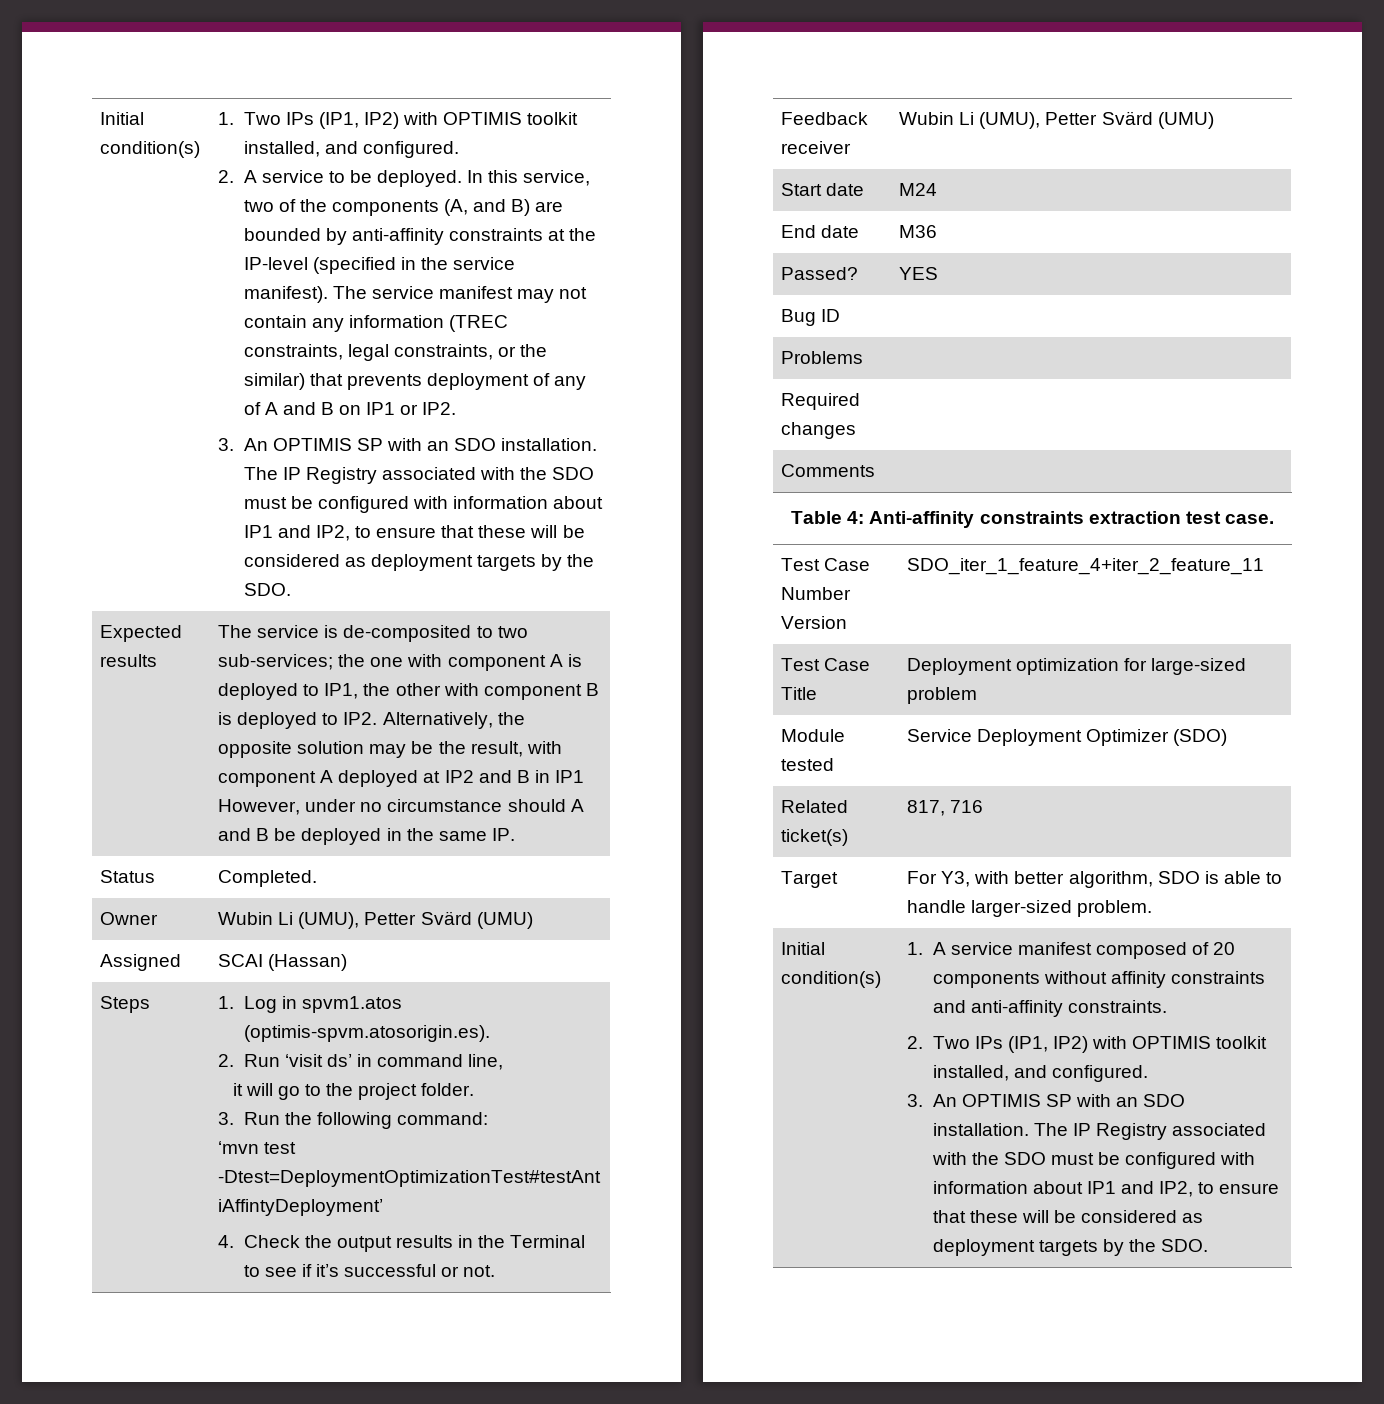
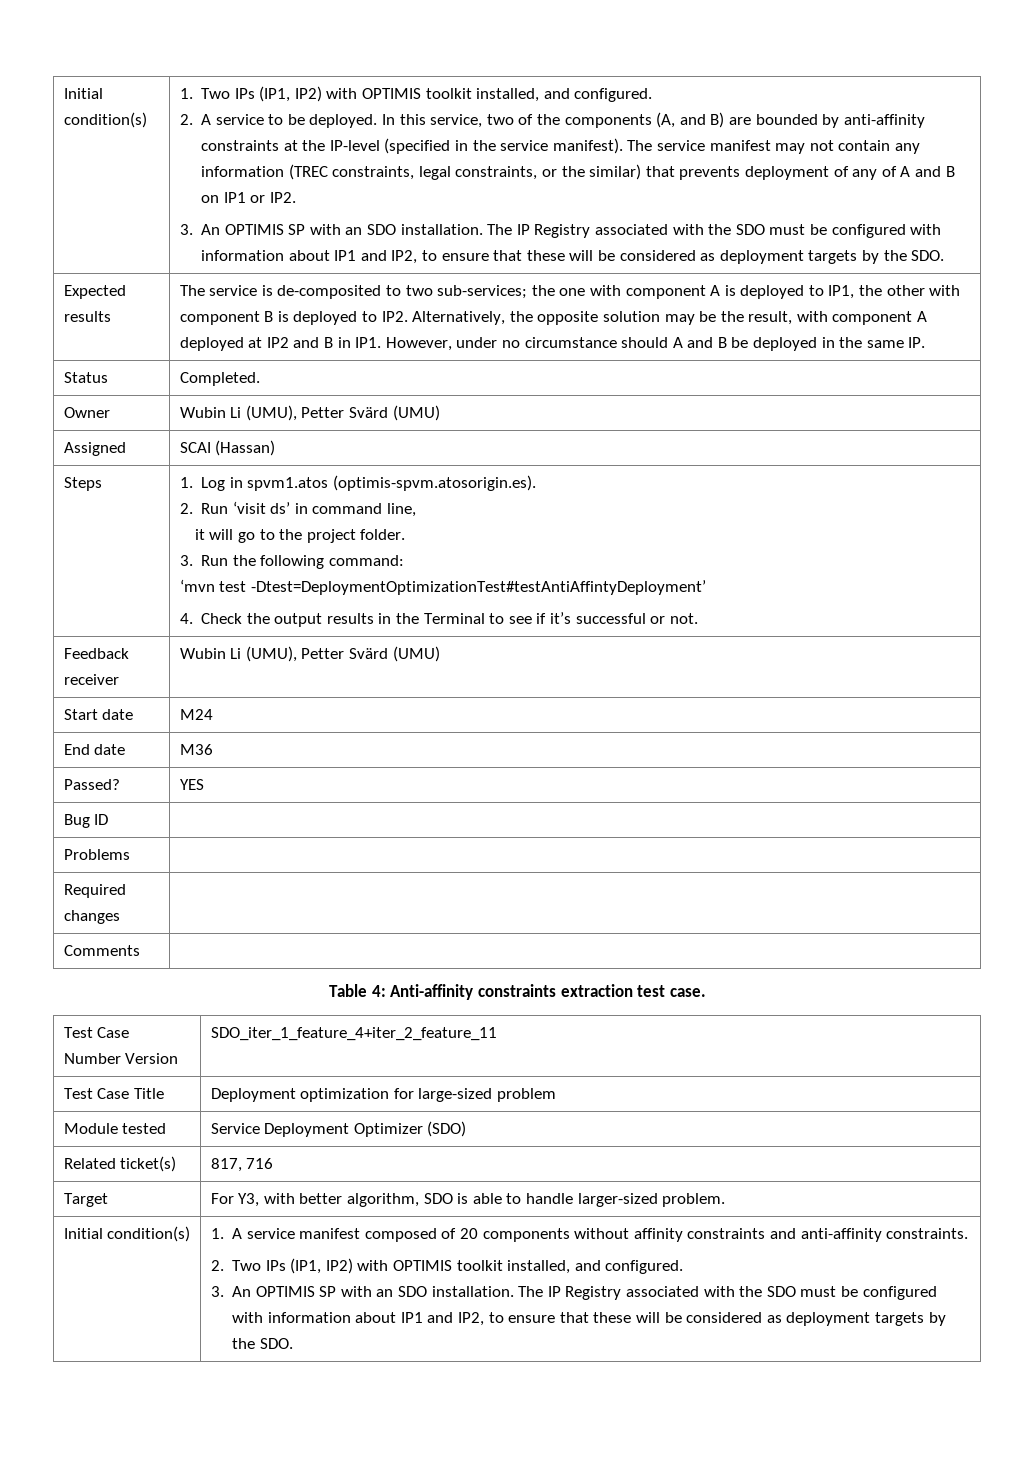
[555,770,585,783] IP1 -> [355,337,382,348] IP1.

